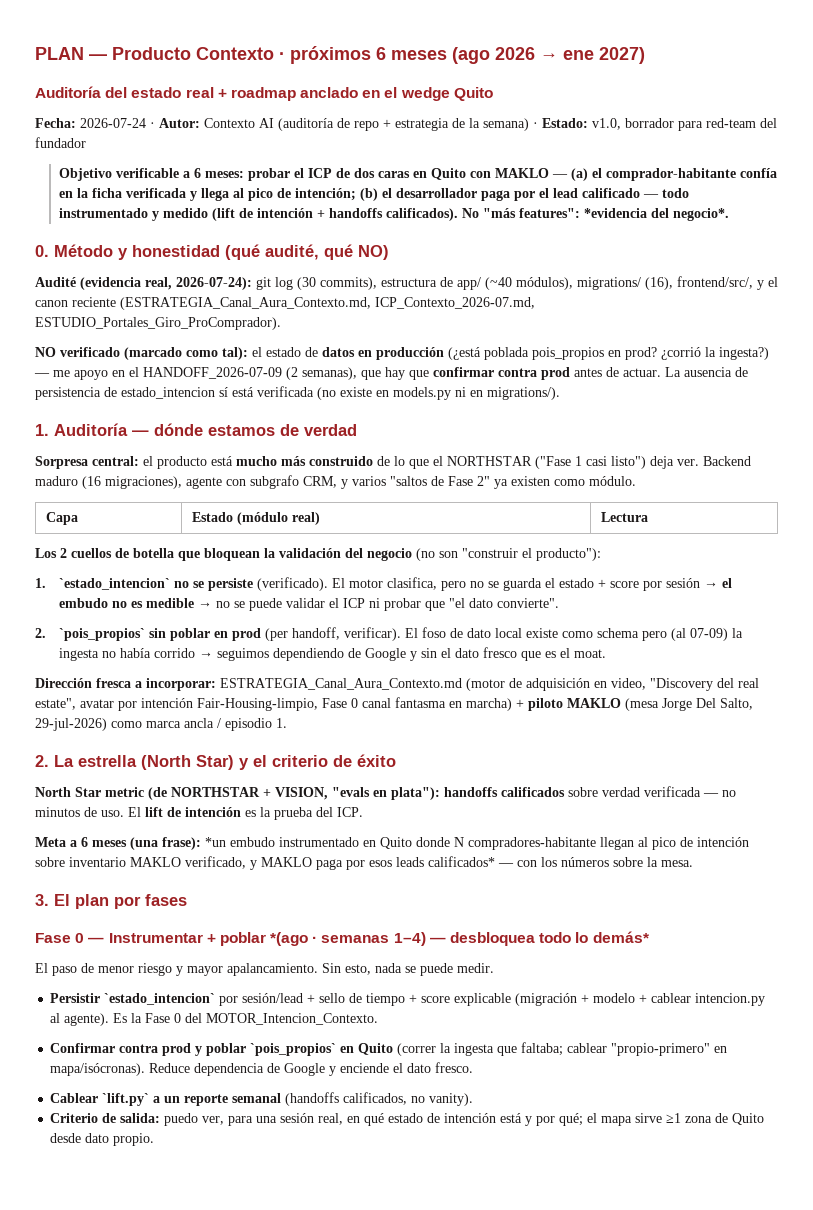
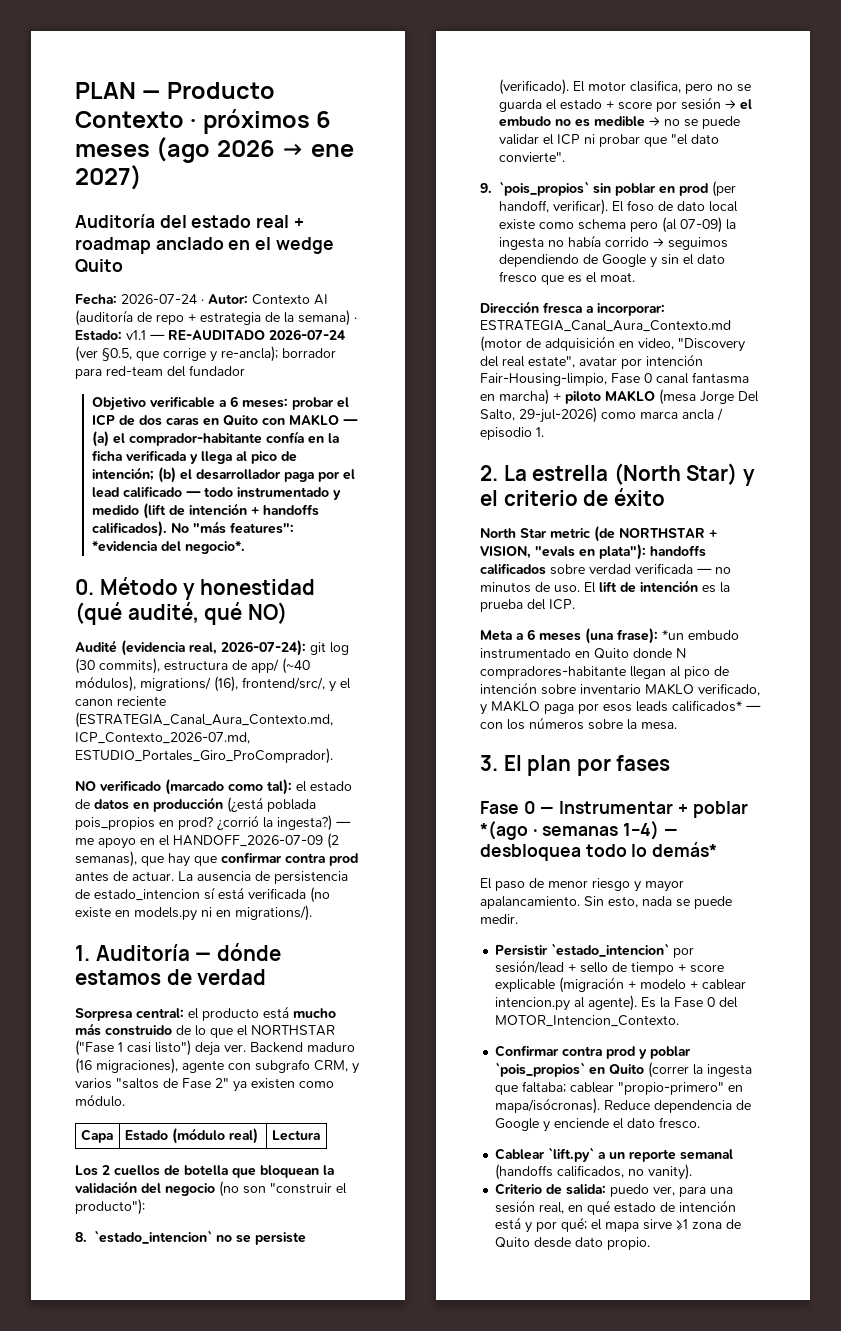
[592,118,621,130] v1.0, -> [126,329,345,340] [75,346,278,362] v1.1 — RE-AUDITADO 2026-07-24 (ver §0.5, que corrige y re-ancla);
[35,578,46,588] 1. -> [75,1232,87,1242] 8.
[35,628,46,638] 2. -> [480,183,492,193] 9.

